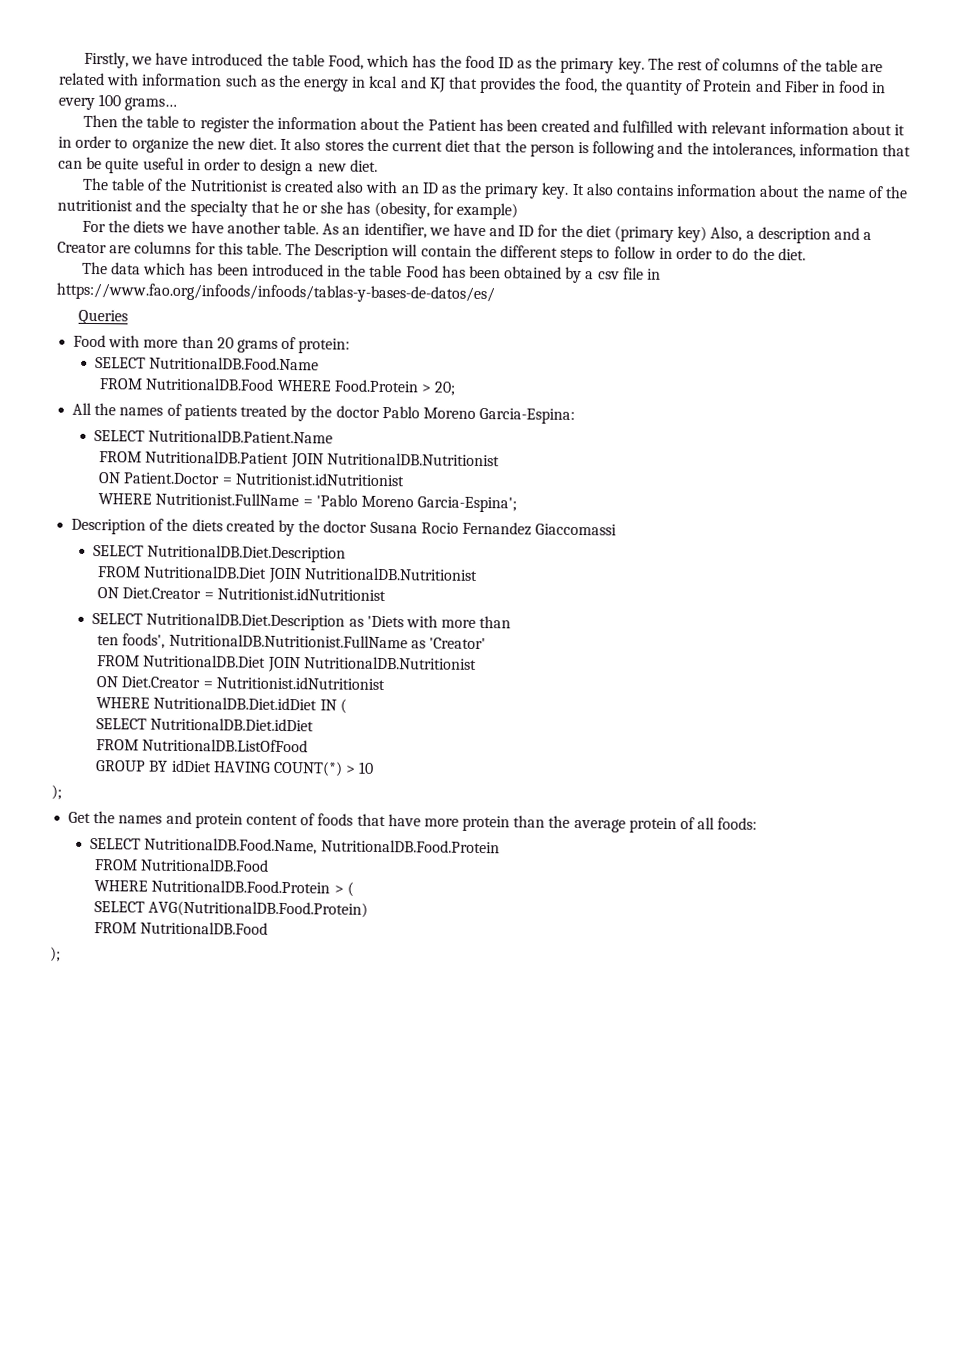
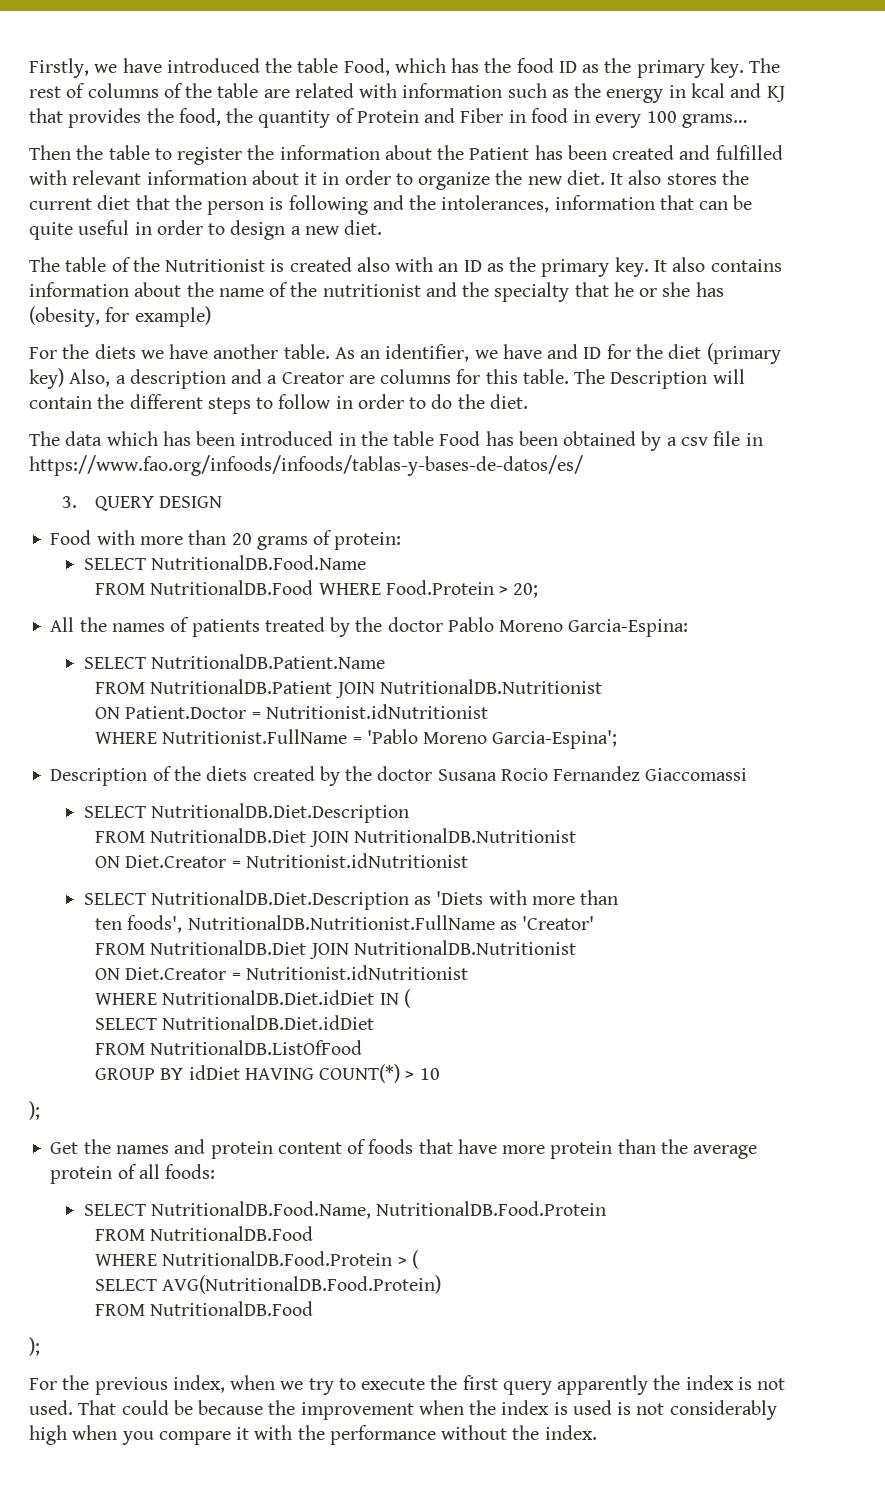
[78,309,129,325] Queries -> [62,496,223,511] 3. QUERY DESIGN
(61, 954) none -> [29,1375,786,1395] [29,1400,777,1420] [29,1425,597,1445] // For the previous index, when we try to execute the first query apparently the index is not used. That could be because the improvement when the index is used is not considerably high when you compare it with the performance without the index.

